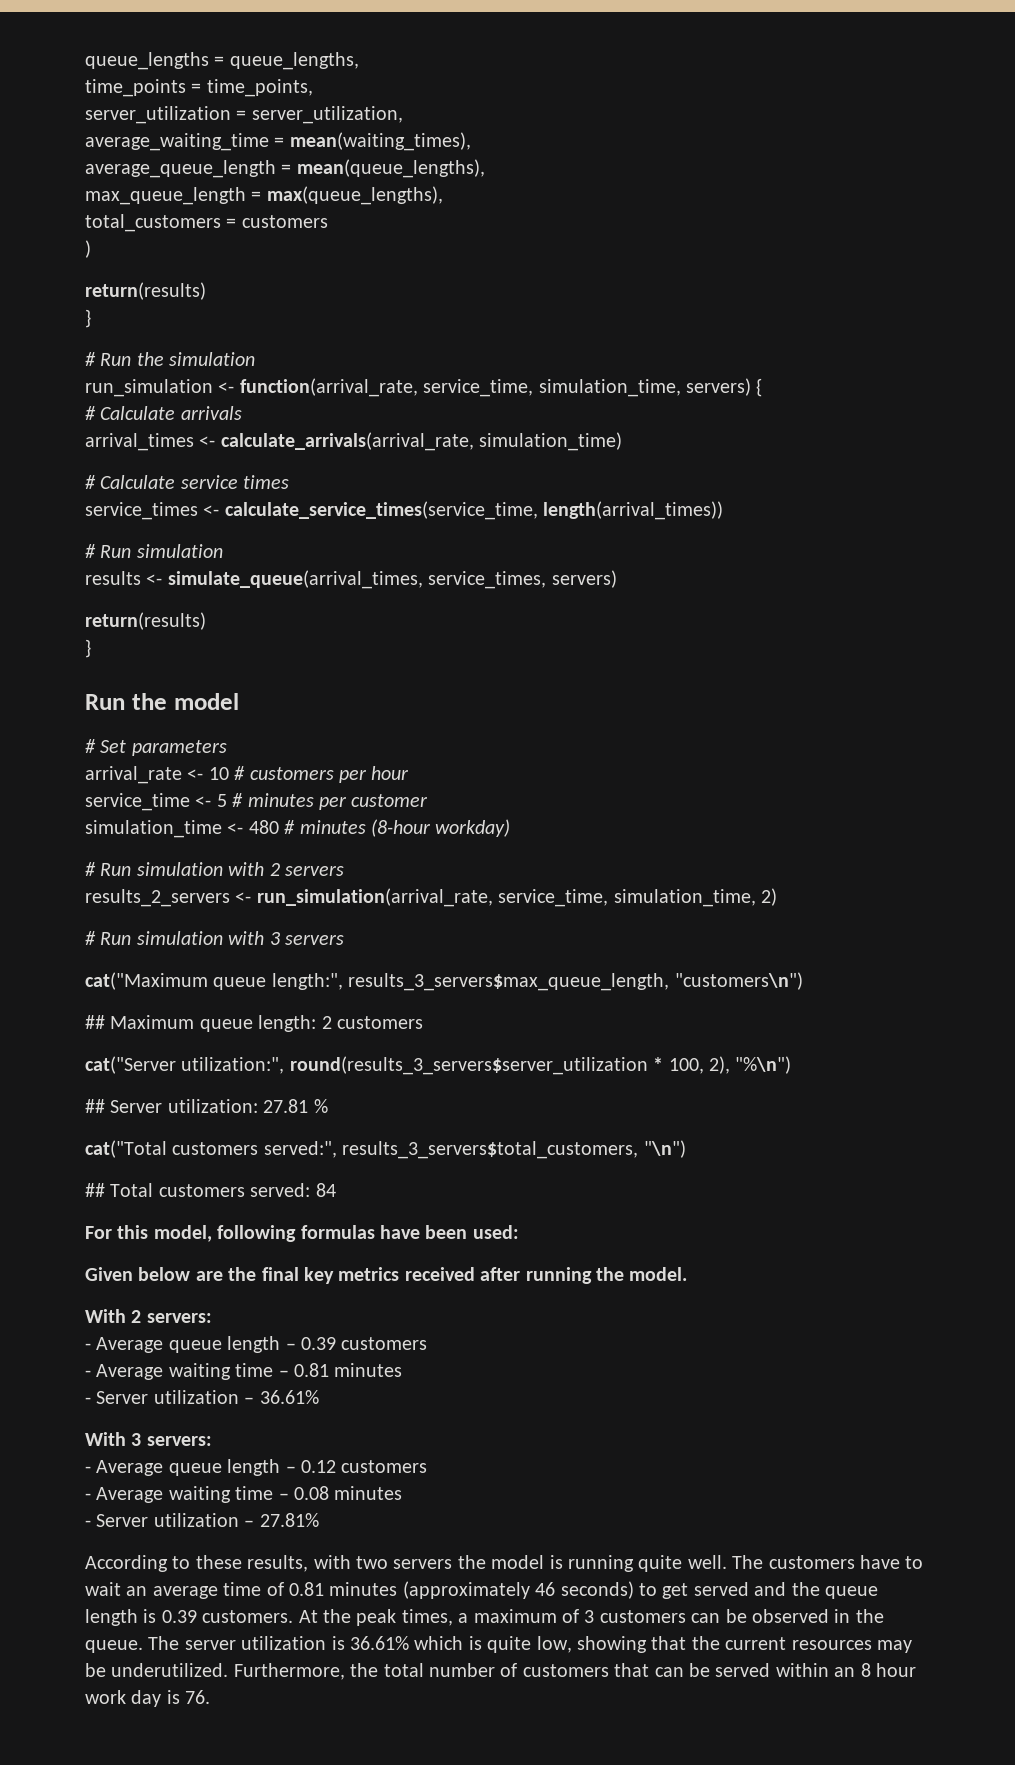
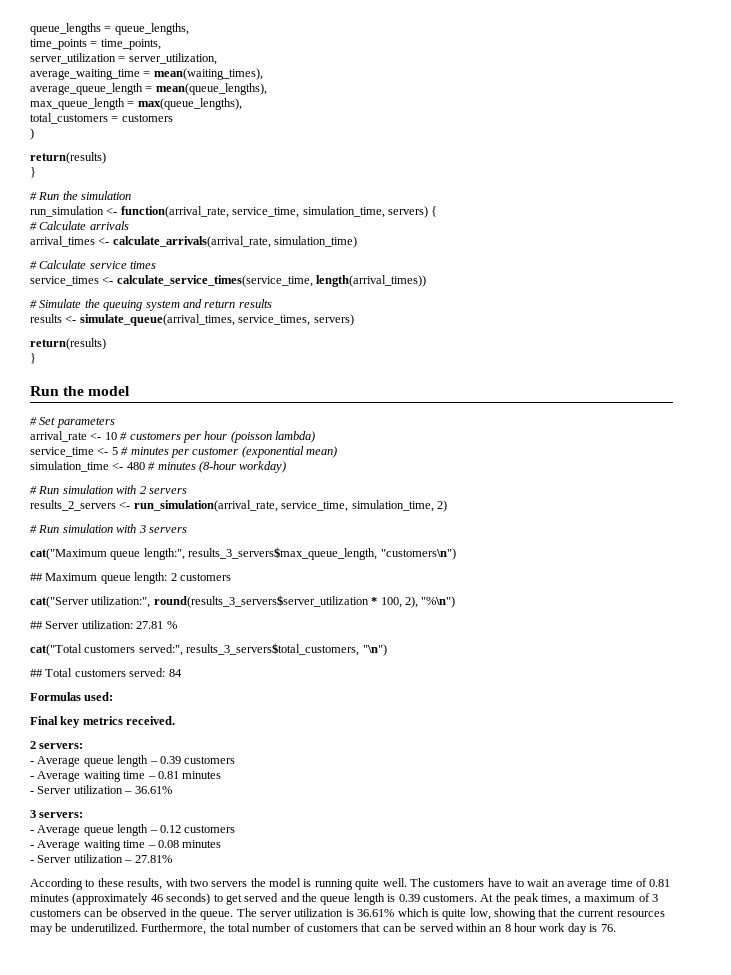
[100,544,223,558] Run simulation -> [39,299,272,311] Simulate the queuing system and return results
(410, 773) none -> [230,431,315,443] (poisson lambda)
(429, 800) none -> [241,446,337,458] (exponential mean)
[85,1225,519,1242] [85,1267,688,1284] [85,1309,126,1323] For this model, following formulas have been used: // Given below are the final key metrics received after running the model. // With -> [30,692,114,701] [30,716,176,728] Formulas used: // Final key metrics received. //
[85,1432,126,1446] With -> (172, 790) none

